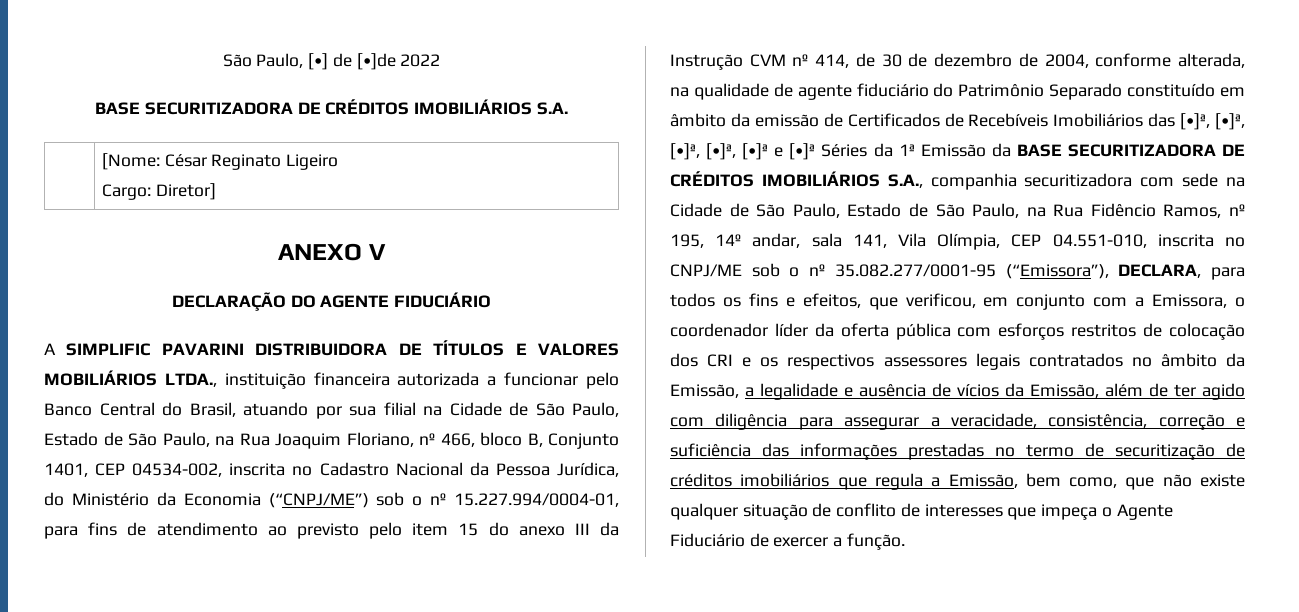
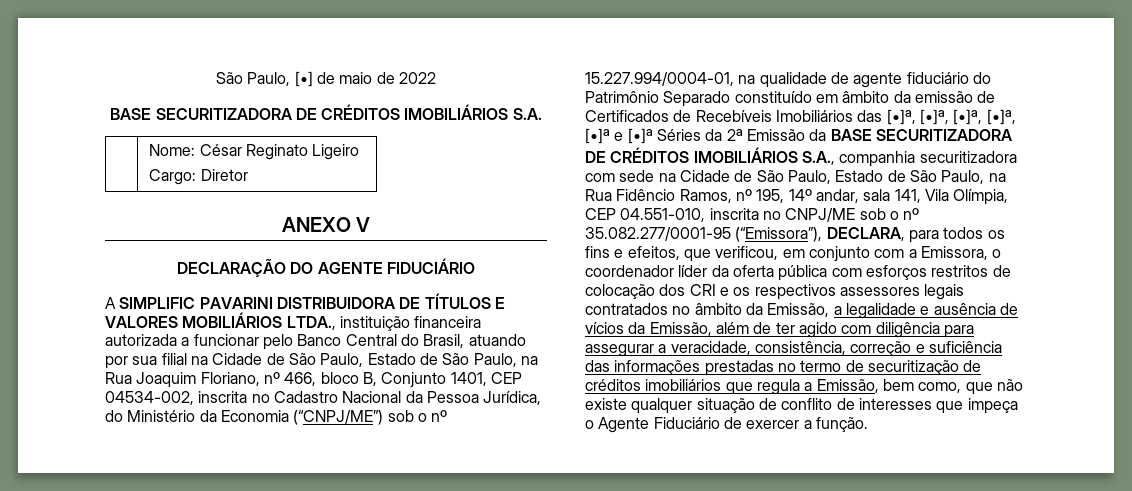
[356,53,396,70] [•]de -> [339,72,395,84] maio de
[101,153,160,170] [Nome: -> [149,144,196,156] Nome:
[155,183,216,200] Diretor] -> [200,169,248,181] Diretor
[44,522,619,539] [670,53,1245,70] para fins de atendimento ao previsto pelo item 15 do anexo III da Instrução CVM nº 414, de 30 de dezembro de 2004, conforme alterada, -> (734, 79) none
[898,144,915,156] 1ª -> [726,129,743,141] 2ª

